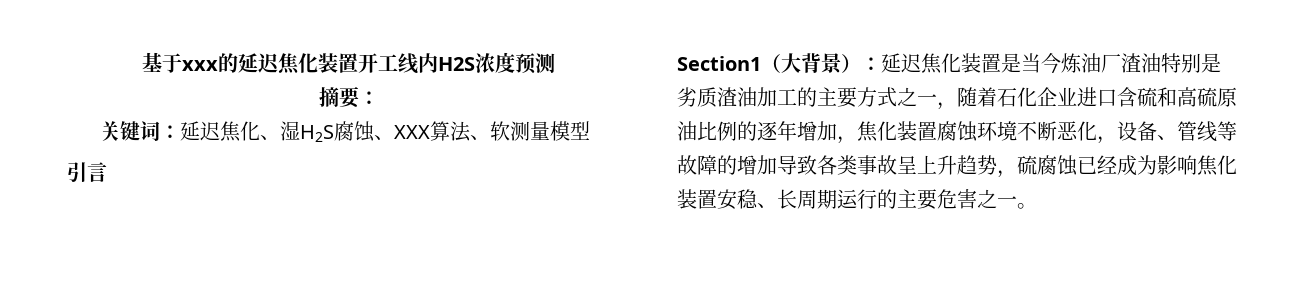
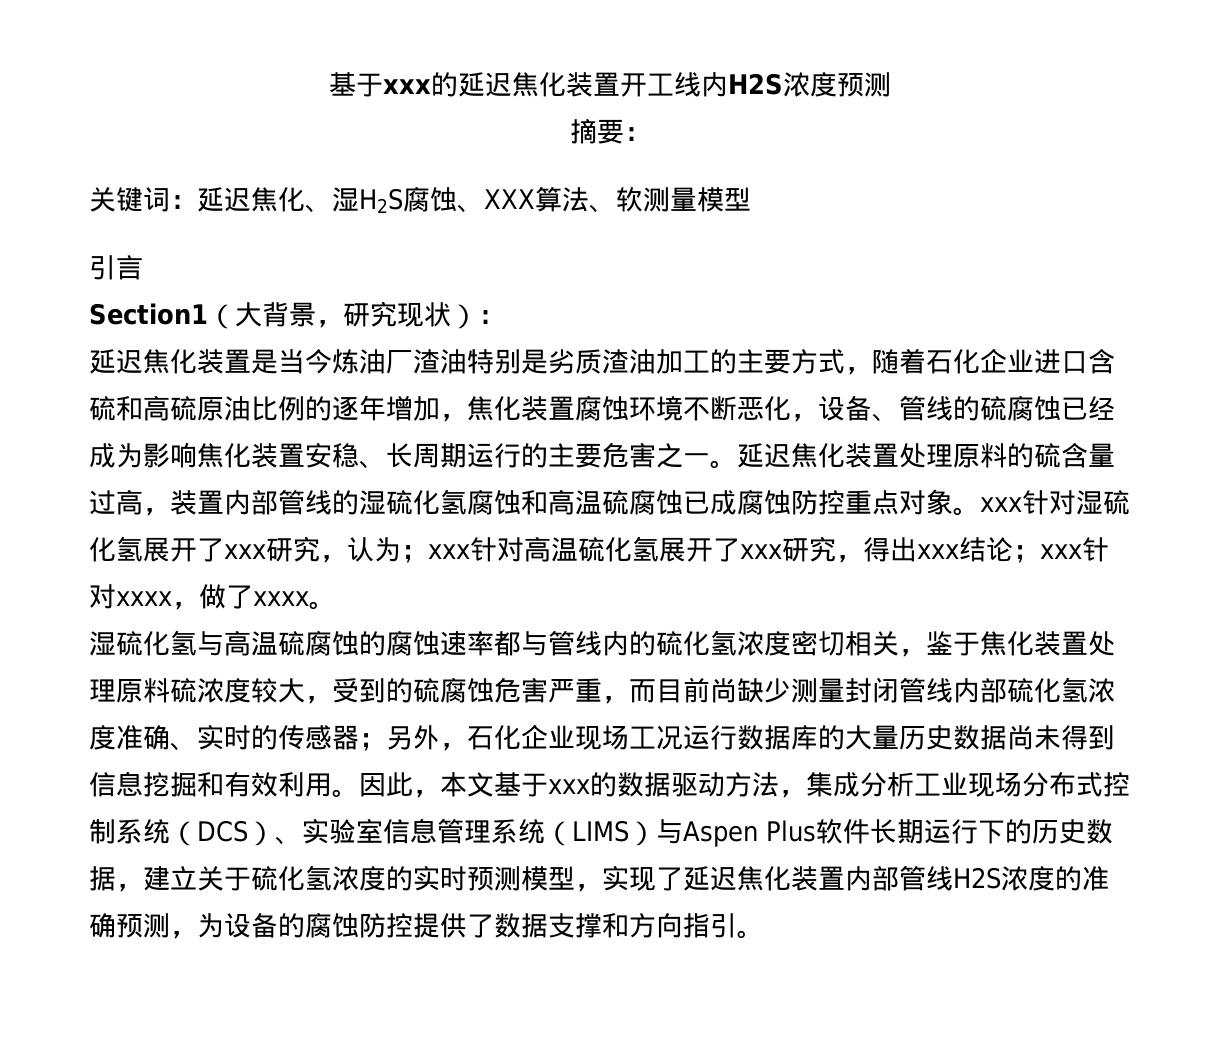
(842, 63) none -> [316,301,451,328] ，研究现状
(881, 64) none -> (505, 317) //
[897,87,937,106] 之一 -> (845, 361) none
[1217,121,1237,141] [677,155,1017,178] 等故障的增加导致各类事故呈上升趋势， -> [953,396,980,421] 的
(1037, 206) none -> [737,443,1115,468] [89,489,1130,516] [89,536,1109,563] [89,584,336,610] [89,630,1115,657] [89,677,1115,704] [89,724,1115,751] [89,771,1130,798] [89,818,1113,847] [89,865,1109,892] [89,912,764,939] 延迟焦化装置处理原料的硫含量过高，装置内部管线的湿硫化氢腐蚀和高温硫腐蚀已成腐蚀防控重点对象。xxx针对湿硫化氢展开了xxx研究，认为；xxx针对高温硫化氢展开了xxx研究，得出xxx结论；xxx针对xxxx，做了xxxx。 // 湿硫化氢与高温硫腐蚀的腐蚀速率都与管线内的硫化氢浓度密切相关，鉴于焦化装置处理原料硫浓度较大，受到的硫腐蚀危害严重，而目前尚缺少测量封闭管线内部硫化氢浓度准确、实时的传感器；另外，石化企业现场工况运行数据库的大量历史数据尚未得到信息挖掘和有效利用。因此，本文基于xxx的数据驱动方法，集成分析工业现场分布式控制系统（DCS）、实验室信息管理系统（LIMS）与Aspen Plus软件长期运行下的历史数据，建立关于硫化氢浓度的实时预测模型，实现了延迟焦化装置内部管线H2S浓度的准确预测，为设备的腐蚀防控提供了数据支撑和方向指引。

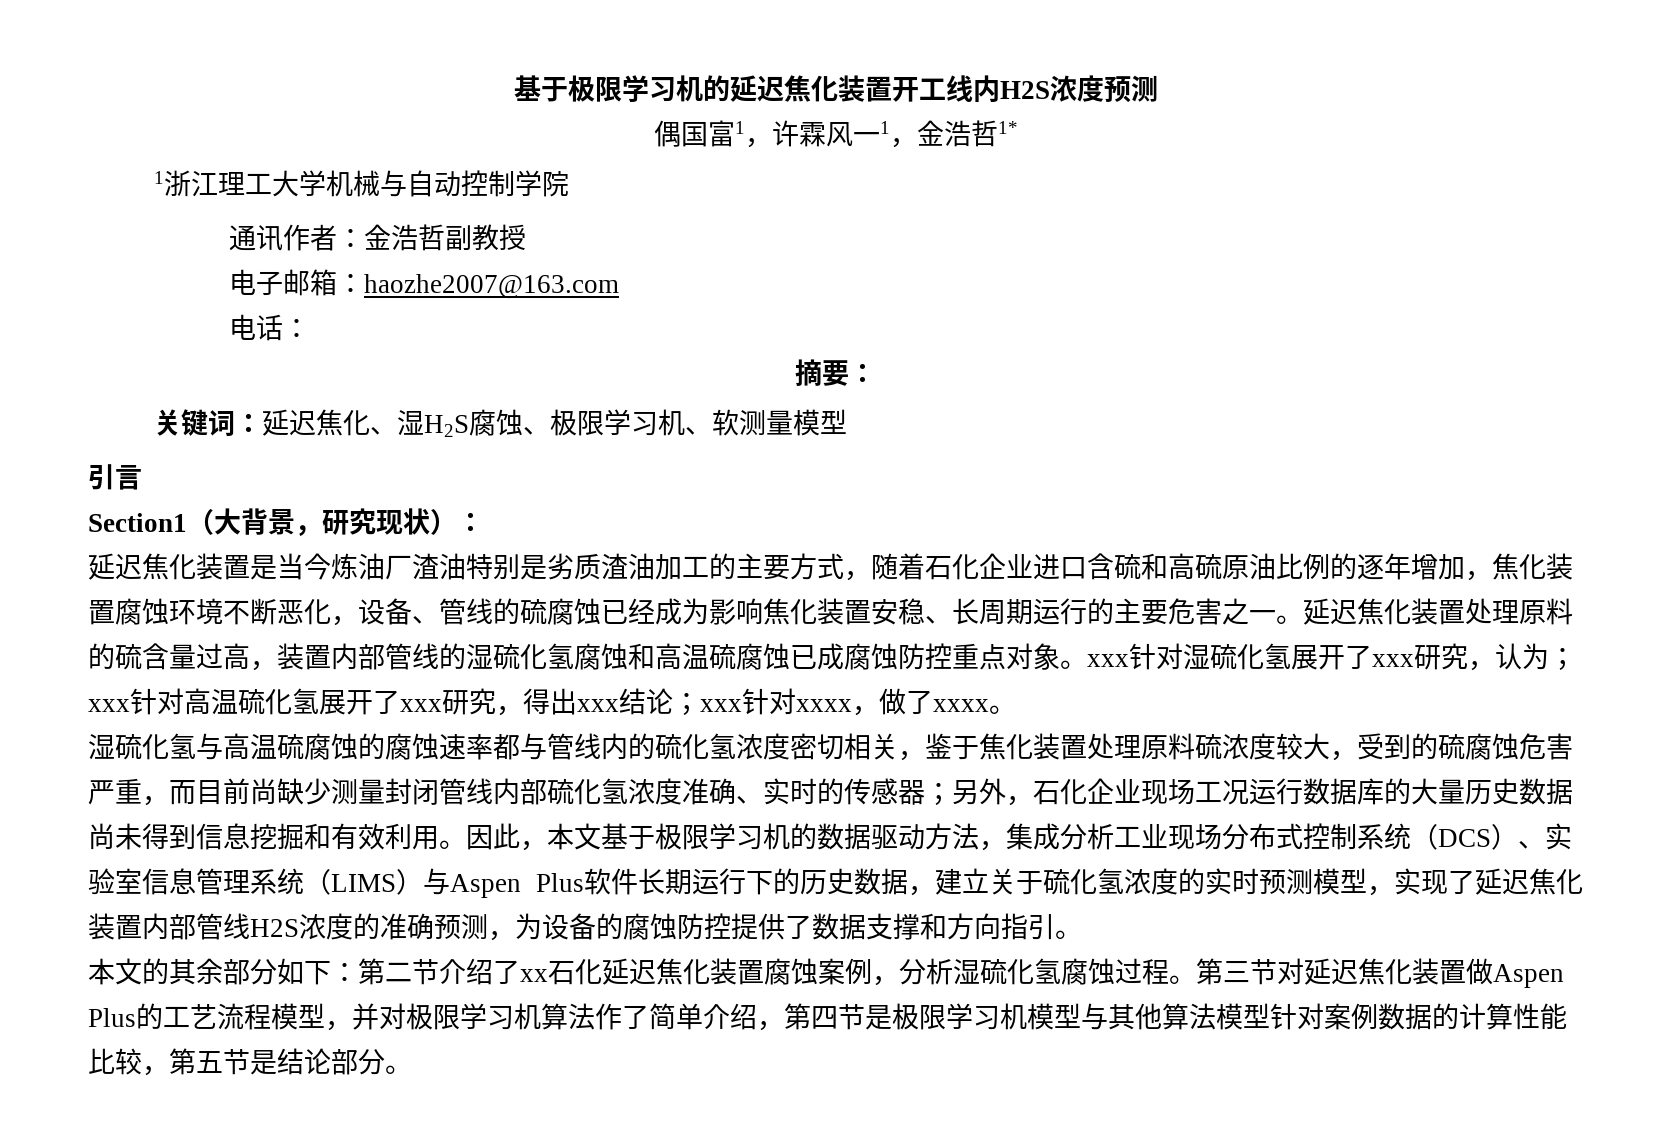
[329,72,431,97] 基于xxx -> [513,75,703,102] 基于极限学习机
(891, 84) none -> [653,120,745,147] [744,120,890,148] [889,120,1018,148] [154,170,570,197] [228,224,526,251] [228,269,619,299] [228,314,310,341] // 偶国富1，许霖风一1，金浩哲1* // 1浙江理工大学机械与自动控制学院 // 通讯作者：金浩哲副教授 // 电子邮箱：haozhe2007@163.com // 电话：
[484,186,589,212] XXX算法 -> [550,409,686,436] 极限学习机
[548,779,590,794] xxx -> [655,823,790,850] 极限学习机
(764, 934) none -> [88,958,1564,988] [88,1003,1567,1031] [88,1048,412,1076] // 本文的其余部分如下：第二节介绍了xx石化延迟焦化装置腐蚀案例，分析湿硫化氢腐蚀过程。第三节对延迟焦化装置做Aspen Plus的工艺流程模型，并对极限学习机算法作了简单介绍，第四节是极限学习机模型与其他算法模型针对案例数据的计算性能比较，第五节是结论部分。

